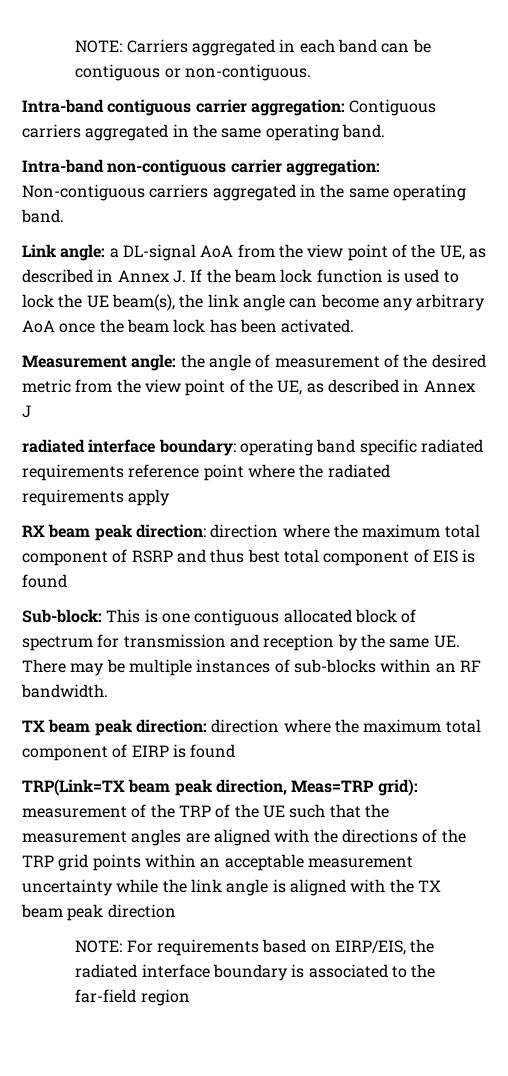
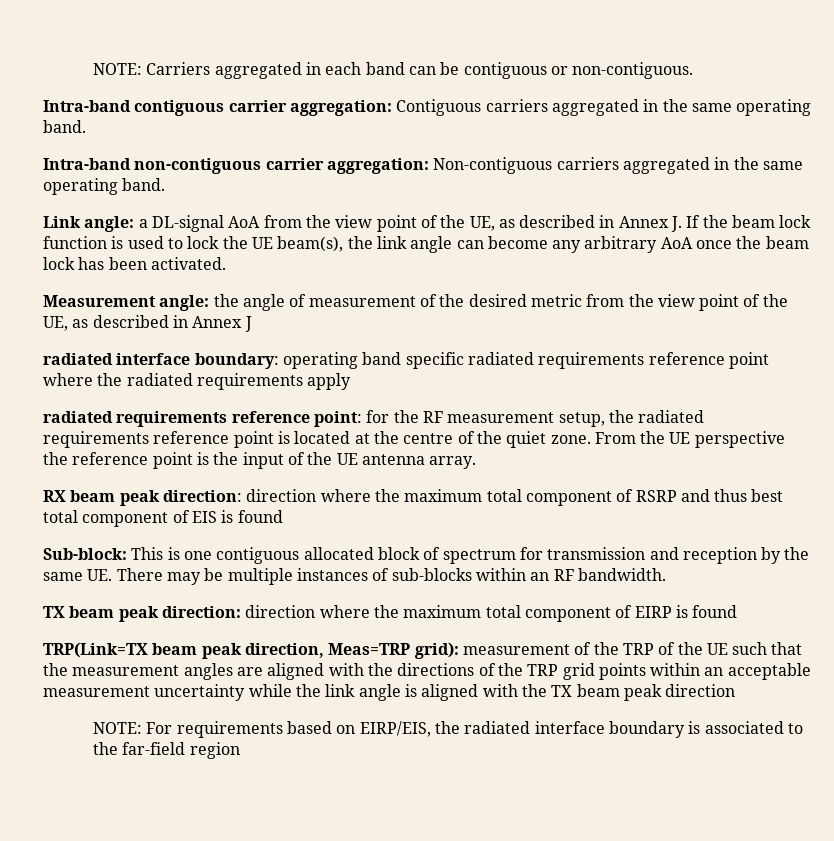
(171, 497) none -> [43,410,705,427] [43,431,785,448] [43,452,477,469] // radiated requirements reference point: for the RF measurement setup, the radiated requirements reference point is located at the centre of the quiet zone. From the UE perspective the reference point is the input of the UE antenna array.

